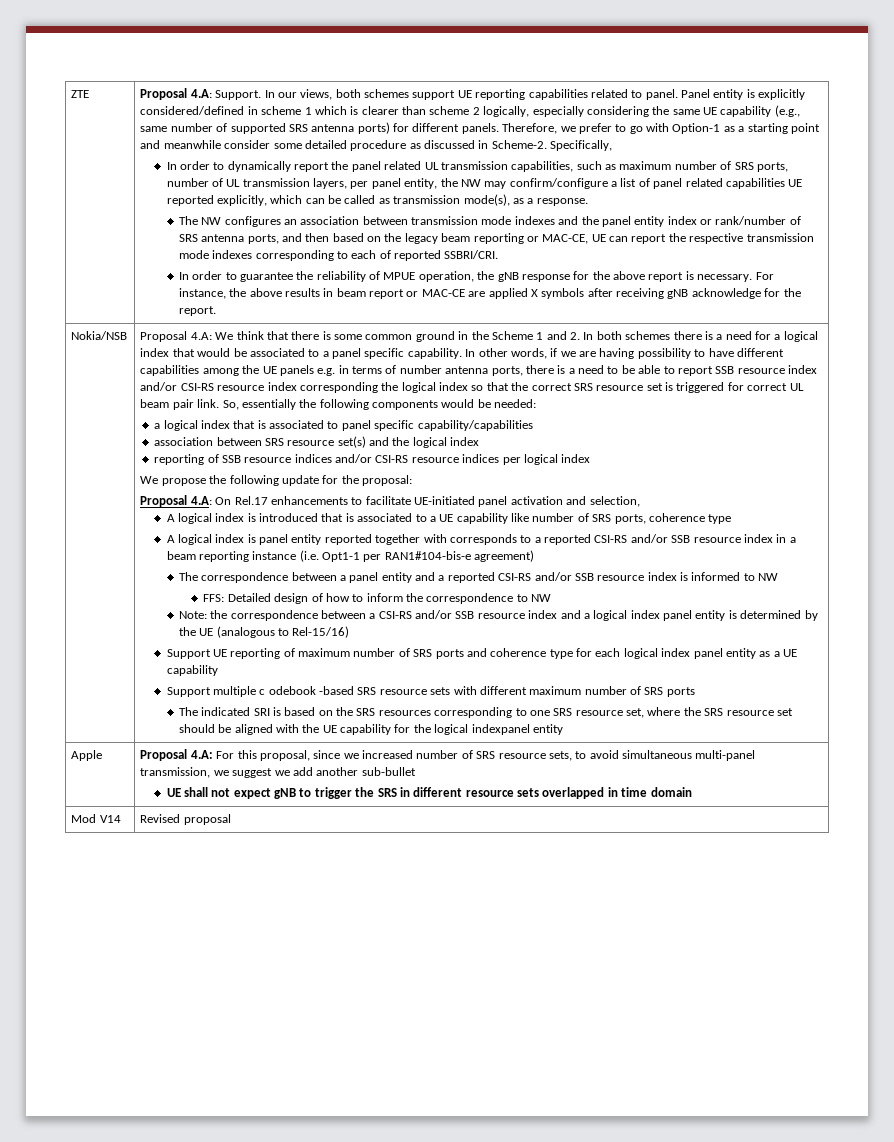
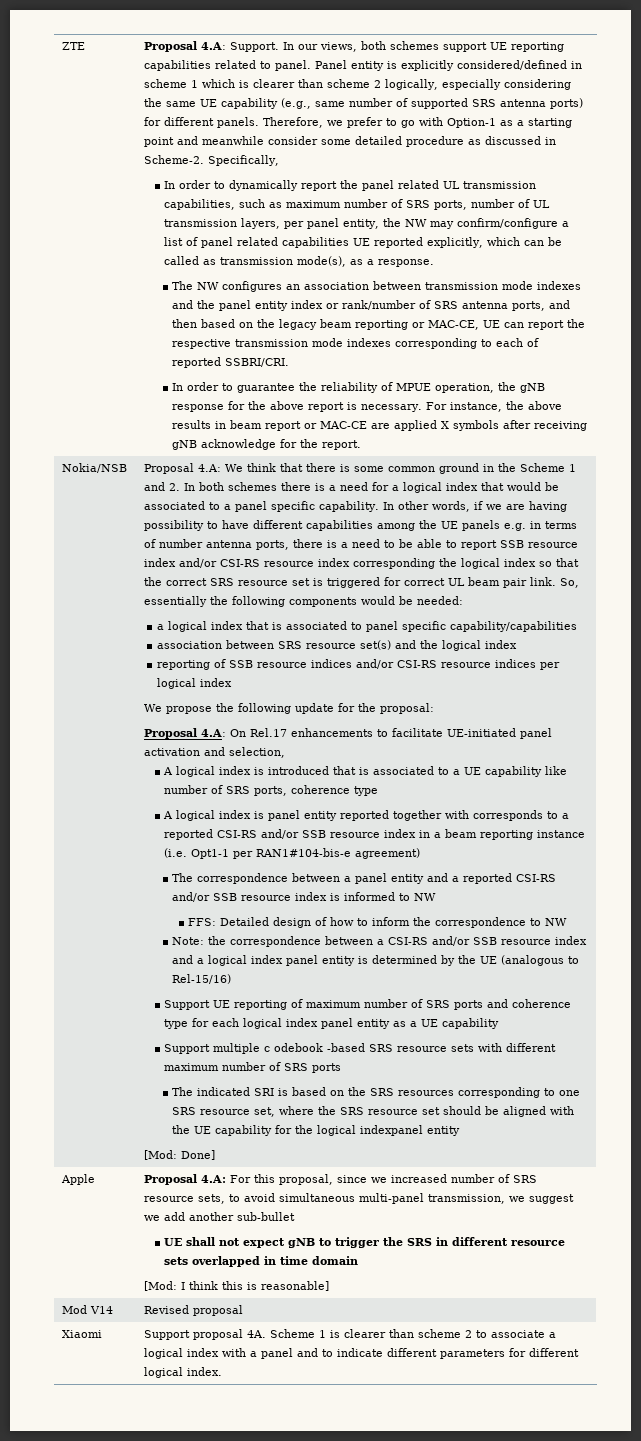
(563, 729) none -> [144,1150,216,1160] // [Mod: Done]
[71,814,121,823] [140,814,231,825] // Mod V14 | Revised proposal -> [144,1281,330,1291] [62,1305,114,1314] [144,1305,244,1316] [62,1330,103,1338] [144,1329,557,1340] [144,1348,580,1359] [144,1367,223,1378] // [Mod: I think this is reasonable] // Mod V14 | Revised proposal // Xiaomi | Support proposal 4A. Scheme 1 is clearer than scheme 2 to associate a logical index with a panel and to indicate different parameters for different logical index.

